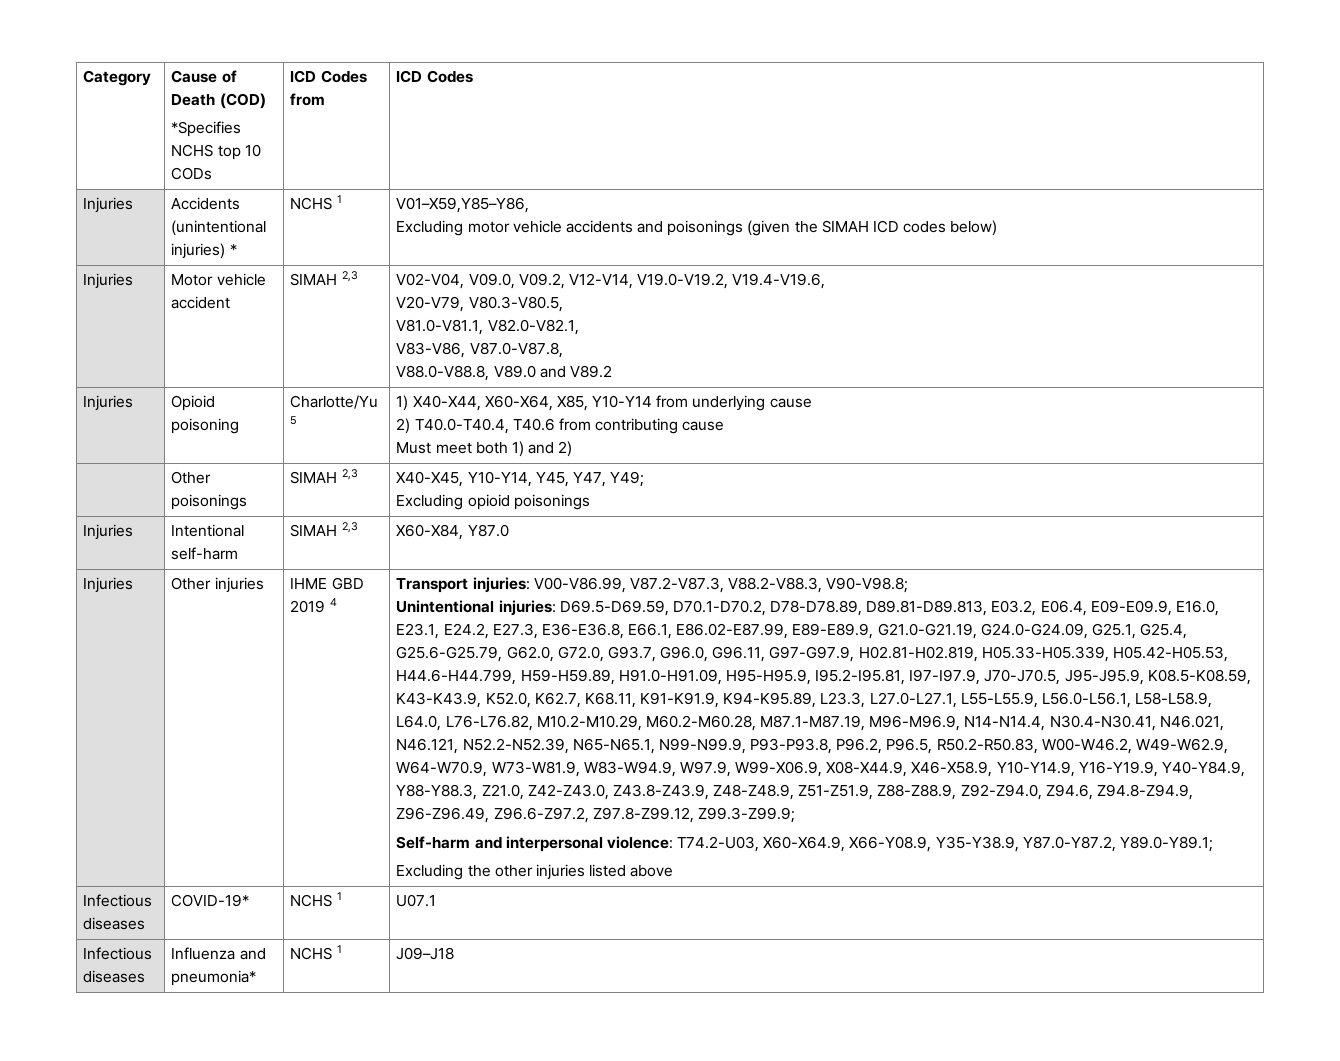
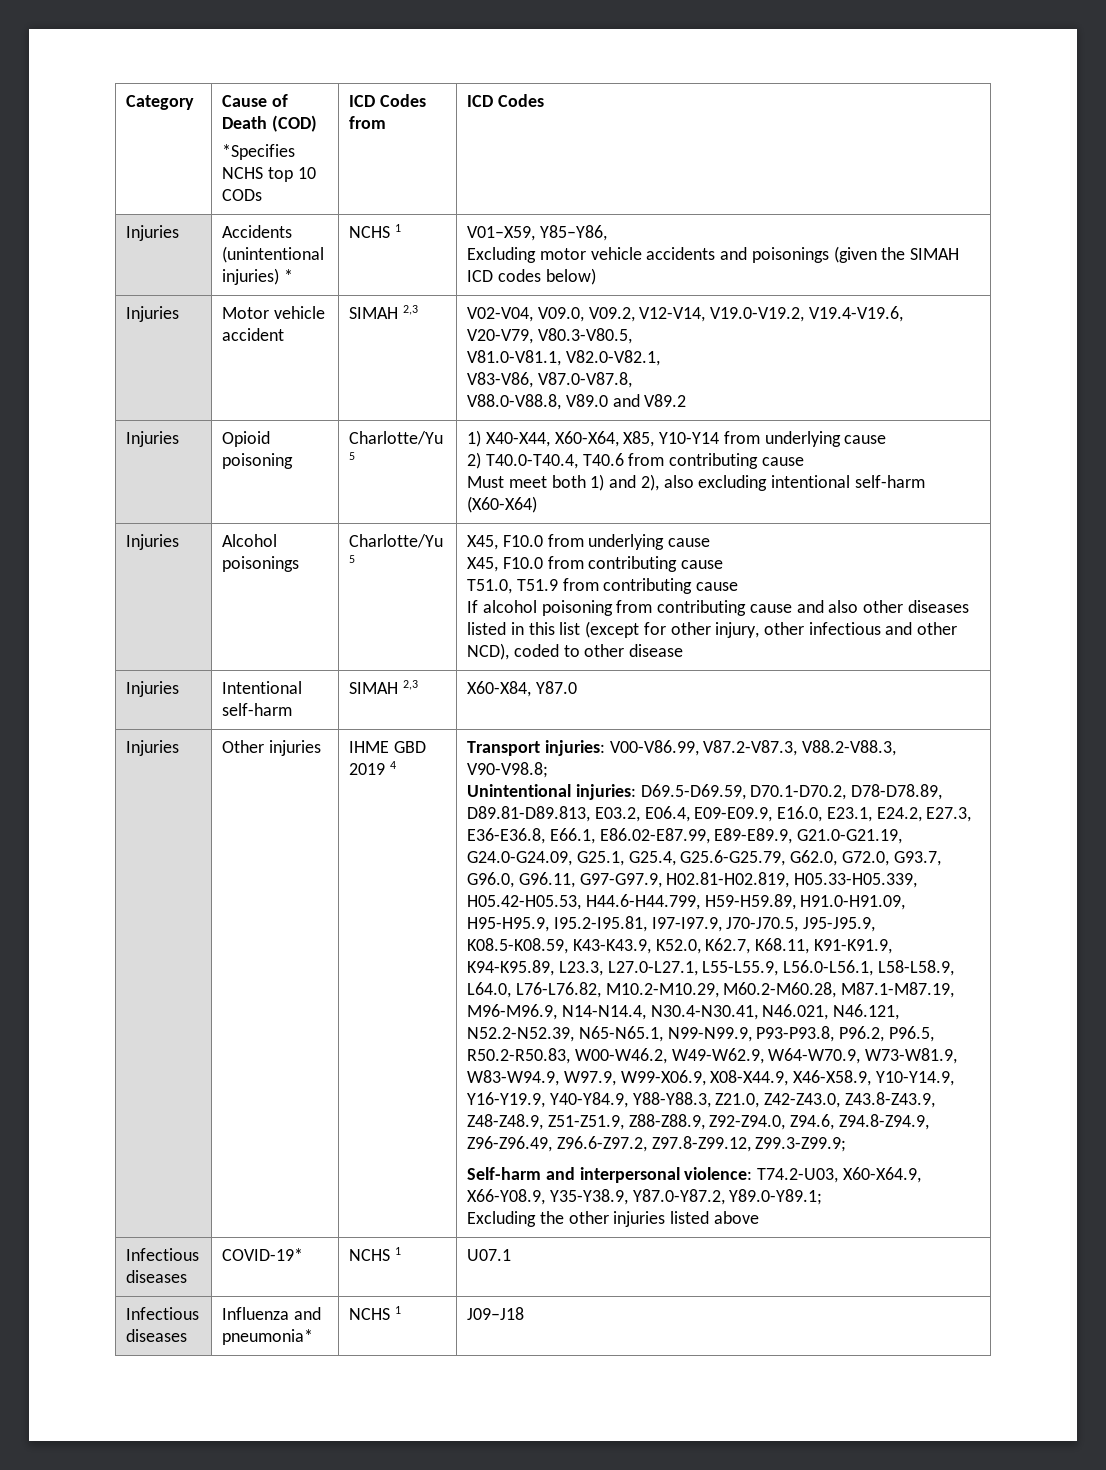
[396,197,530,213] V01–X59,Y85–Y86, -> [467,225,607,241] V01–X59, Y85–Y86,
[558,441,573,457] [171,471,212,484] [171,494,248,510] [290,469,358,484] [396,471,645,487] [396,494,590,510] 2) // | Other poisonings | SIMAH 2,3 | X40-X45, Y10-Y14, Y45, Y47, Y49; // Excluding opioid poisonings -> [640,474,925,491] [467,496,538,513] [126,534,180,550] [222,534,278,547] [222,556,300,572] [349,534,444,548] [349,555,356,563] [467,534,711,550] [467,556,724,572] [467,578,739,594] [467,600,969,616] [467,621,958,638] [467,643,684,660] 2), also excluding intentional self-harm (X60-X64) // Injuries | Alcohol poisonings | Charlotte/Yu 5 | X45, F10.0 from underlying cause // X45, F10.0 from contributing cause // T51.0, T51.9 from contributing cause // If alcohol poisoning from contributing cause and also other diseases listed in this list (except for other injury, other infectious and other NCD), coded to other disease

